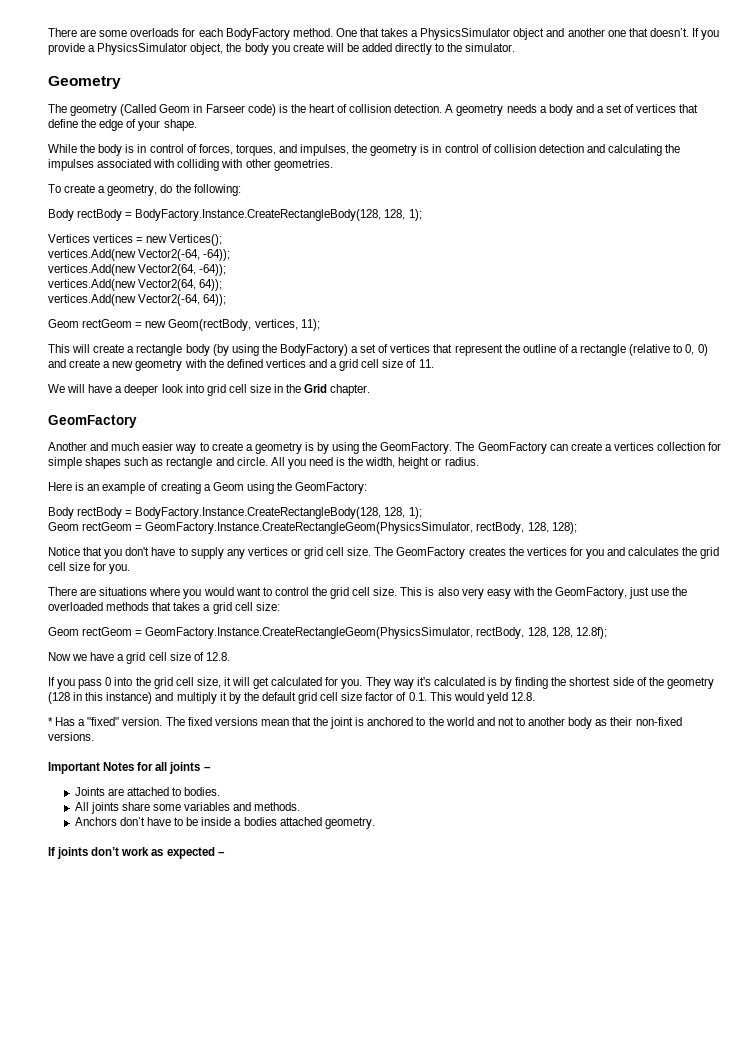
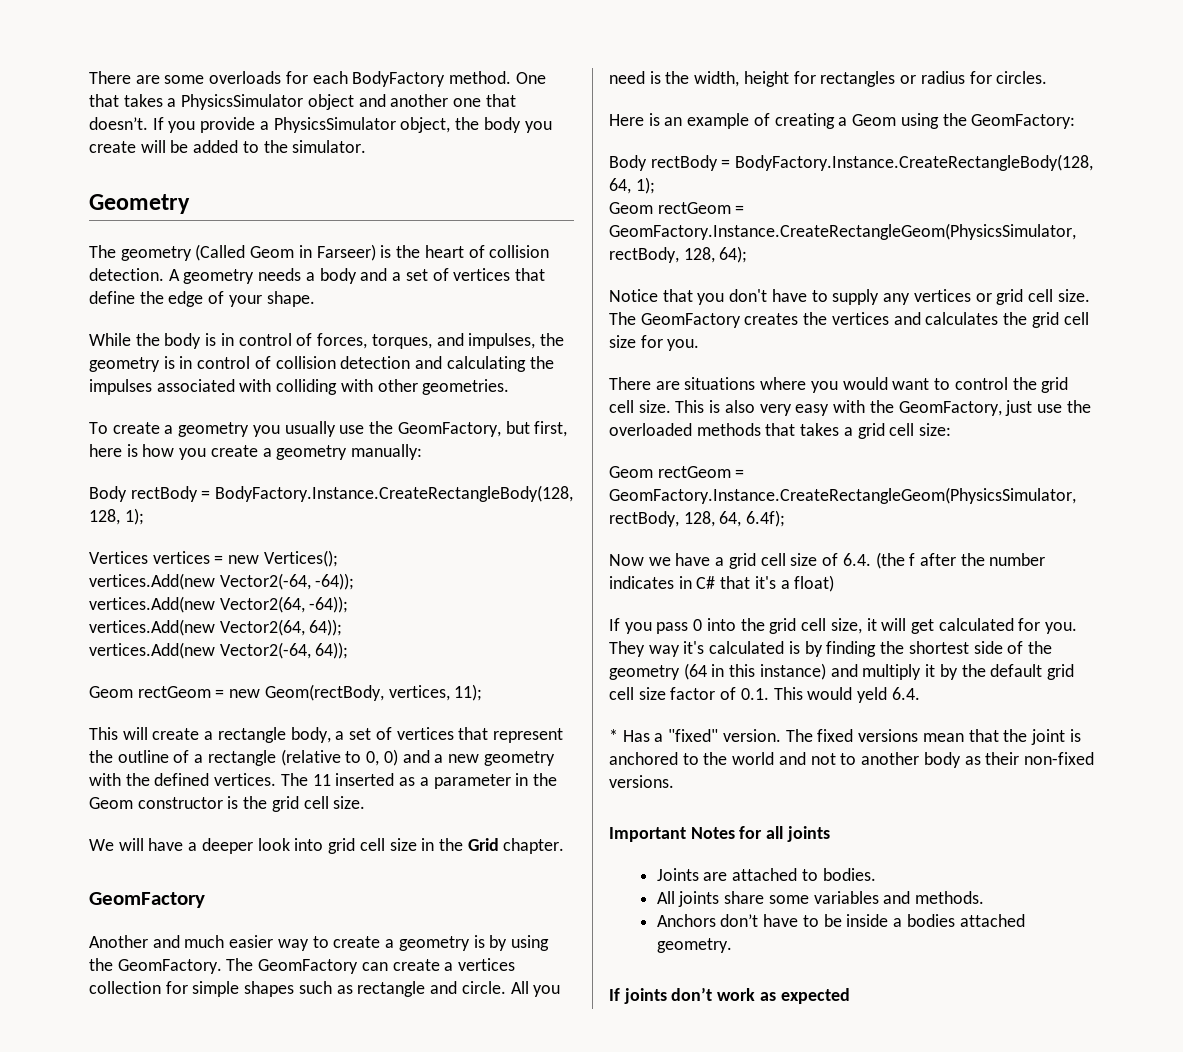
[395,43,433,55] directly -> (239, 146) none
[205,104,276,116] Farseer code) -> [316,244,376,261] Farseer)
[107,184,241,196] geometry, do the following: -> [178,421,568,437] [89,444,423,460] geometry you usually use the GeomFactory, but first, here is how you create a geometry manually:
[185,344,348,356] body (by using the BodyFactory) -> [290,727,331,743] body,
[69,359,101,368] create -> (430, 756) none
[265,359,434,371] vertices and a grid cell size of 11. -> [214,773,557,789] [89,796,366,812] vertices. The 11 inserted as a parameter in the Geom constructor is the grid cell size.
[431,457,479,466] or radius. -> [793,71,1048,87] for rectangles or radius for circles.
[384,507,406,518] 128, -> [609,178,631,194] 64,
[551,522,577,534] 128); -> [719,246,748,263] 64);
[569,547,604,559] for you -> (889, 318) none
[551,627,607,639] 128, 12.8f); -> [719,510,786,527] 64, 6.4f);
[205,652,230,661] 12.8. -> [842,552,1046,569] [609,575,835,592] 6.4. (the f after the number indicates in C# that it's a float)
[48,692,70,704] (128 -> [683,663,707,680] (64
[510,692,535,701] 12.8. -> [891,687,920,700] 6.4.
[203,766,211,771] – -> (830, 834) none
[217,851,225,856] – -> (850, 996) none

